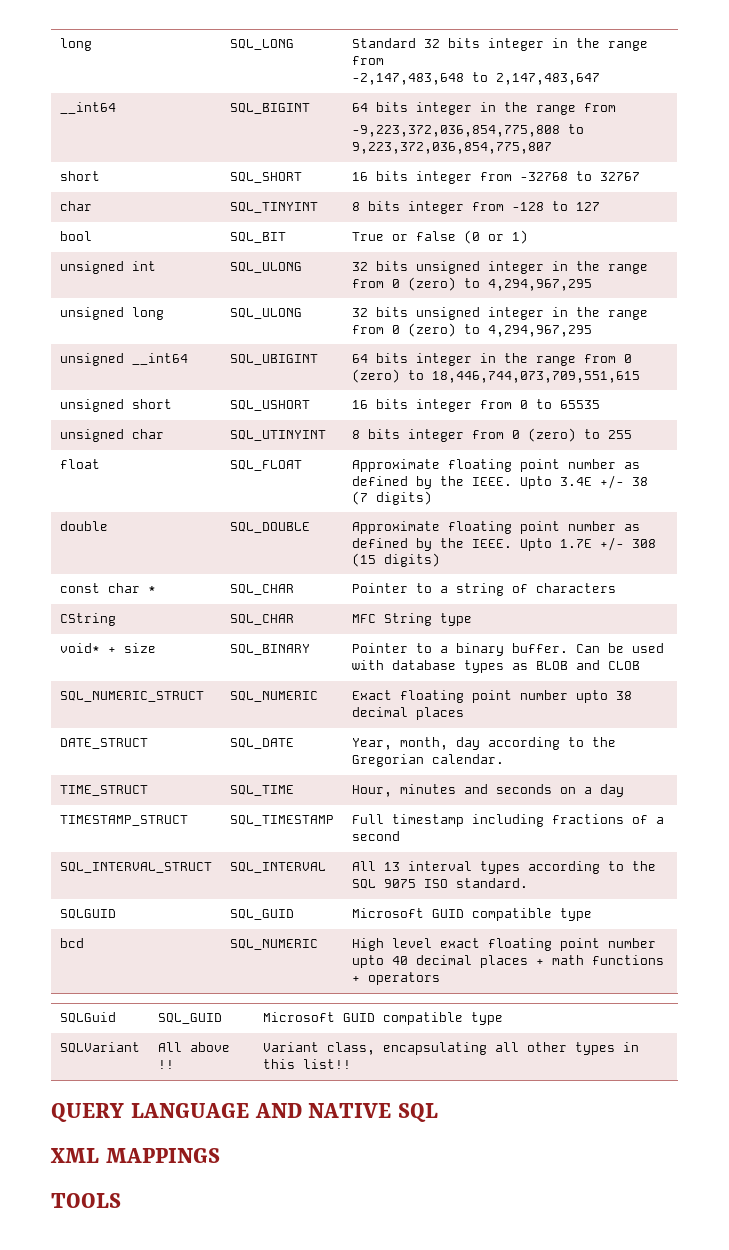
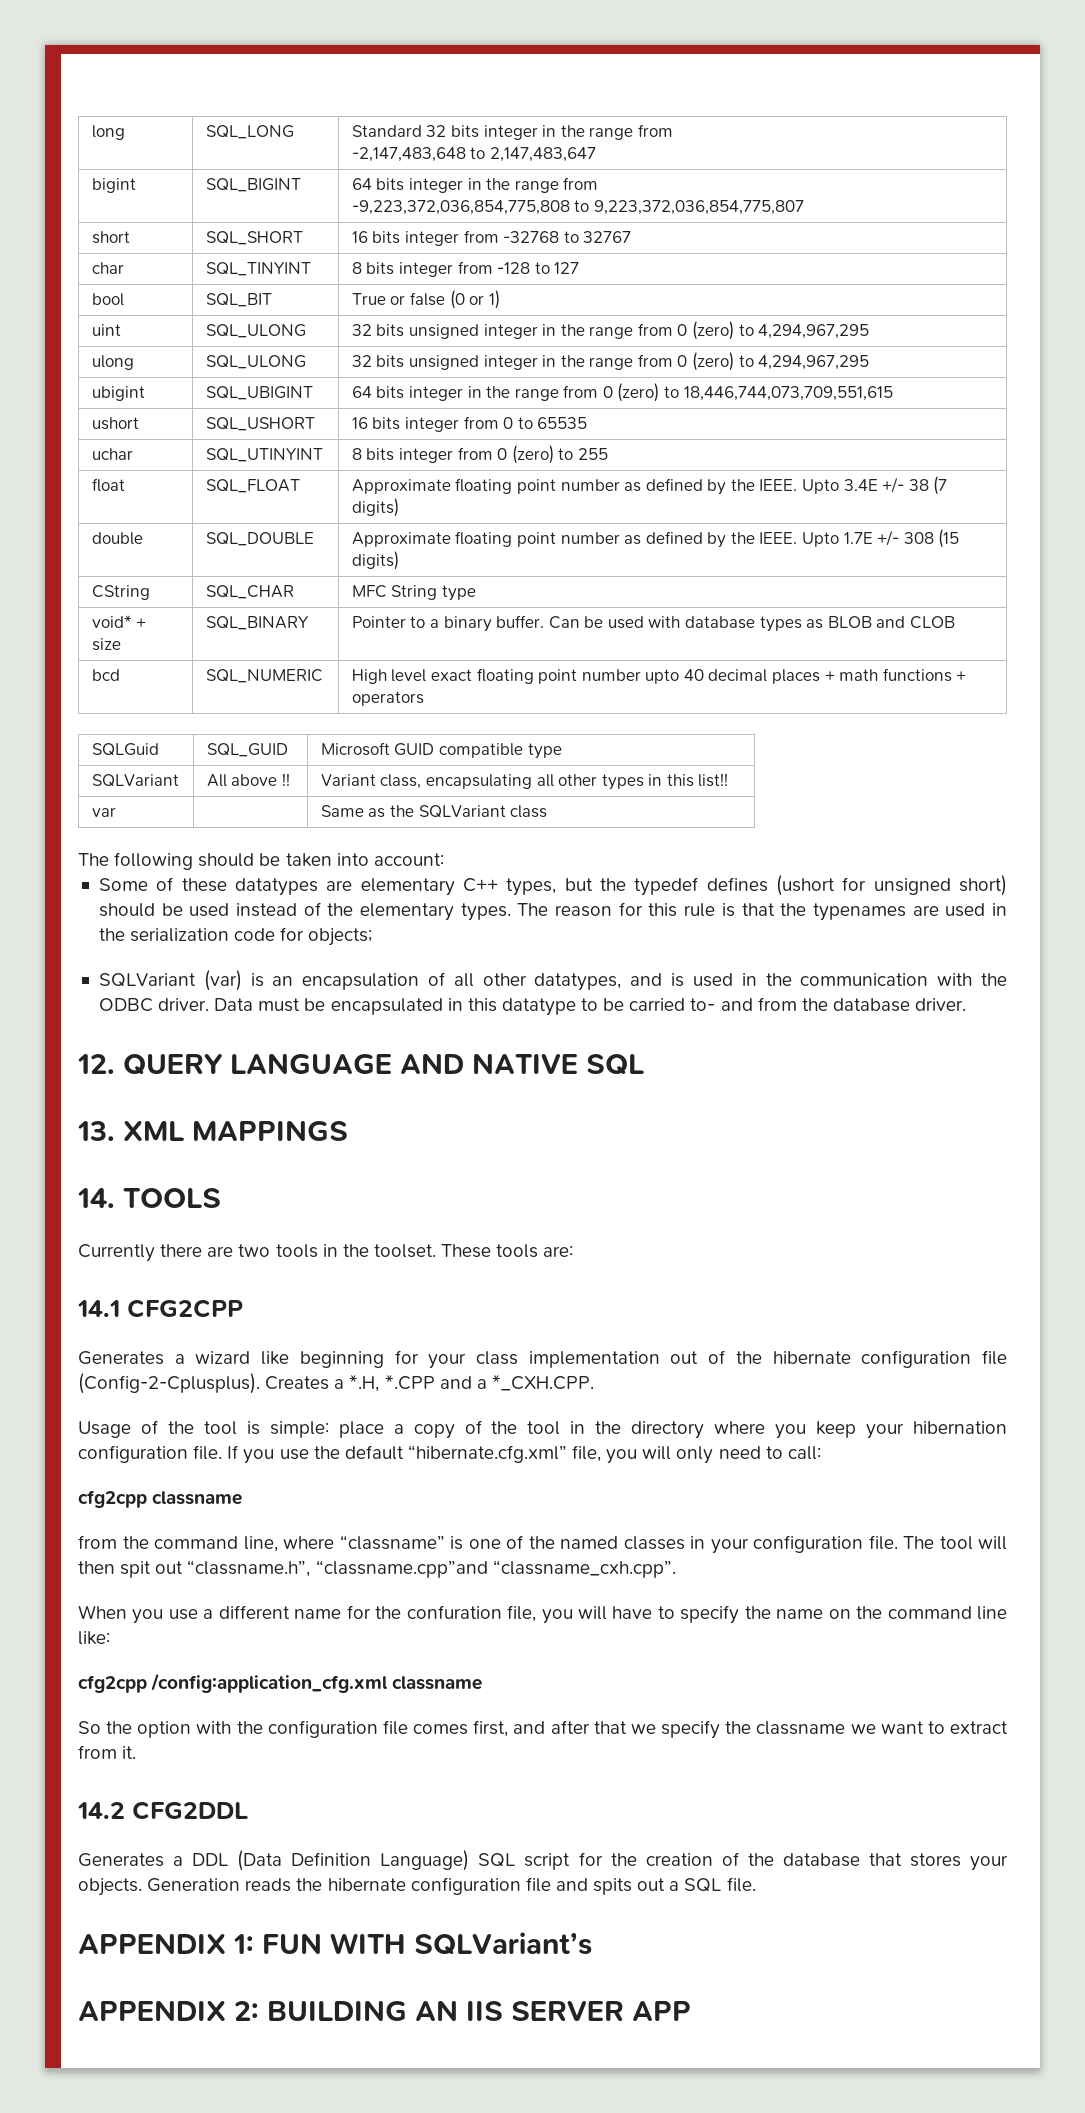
[59,102,116,114] __int64 -> [91,178,136,193] bigint
[59,261,156,274] unsigned int -> [91,324,121,336] uint
[59,307,164,320] unsigned long -> [91,355,134,370] ulong
[59,353,188,366] unsigned __int64 -> [91,386,145,401] ubigint
[59,399,172,412] unsigned short -> [91,417,139,430] ushort
[59,429,164,442] unsigned char -> [91,448,133,460] uchar
[59,583,156,593] [229,584,294,595] [351,583,616,596] // const char * | SQL_CHAR | Pointer to a string of characters -> (399, 560) none
[59,691,204,702] [229,691,318,702] [351,690,632,703] [351,707,464,720] [59,738,148,749] [229,738,294,749] [351,737,616,750] [351,754,504,767] [59,785,148,796] [229,785,294,796] [351,784,624,797] [59,815,188,826] [229,815,334,826] [351,814,664,827] [351,831,400,841] [59,862,212,873] [229,862,326,873] [351,861,656,874] [351,878,528,889] [59,909,116,919] [229,909,294,920] [351,908,592,921] // SQL_NUMERIC_STRUCT | SQL_NUMERIC | Exact floating point number upto 38 decimal places // DATE_STRUCT | SQL_DATE | Year, month, day according to the Gregorian calendar. // TIME_STRUCT | SQL_TIME | Hour, minutes and seconds on a day // TIMESTAMP_STRUCT | SQL_TIMESTAMP | Full timestamp including fractions of a second // SQL_INTERVAL_STRUCT | SQL_INTERVAL | All 13 interval types according to the SQL 9075 ISO standard. // SQLGUID | SQL_GUID | Microsoft GUID compatible type -> (955, 622) none
(351, 1064) // -> [91,807,116,817] [320,805,548,818] [78,852,444,870] [98,875,1008,896] [98,902,1007,921] [98,927,373,946] [98,970,1008,991] [98,997,967,1016] [77,1054,115,1074] // var | | Same as the SQLVariant class // The following should be taken into account: // Some of these datatypes are elementary C++ types, but the typedef defines (ushort for unsigned short) should be used instead of the elementary types. The reason for this rule is that the typenames are used in the serialization code for objects; // SQLVariant (var) is an encapsulation of all other datatypes, and is used in the communication with the ODBC driver. Data must be encapsulated in this datatype to be carried to- and from the database driver. // 12.
(438, 1112) none -> [77,1121,115,1141] 13.
(220, 1155) none -> [77,1188,115,1208] 14.
(121, 1200) none -> [78,1244,574,1262] [77,1299,243,1318] [78,1350,1007,1369] [78,1373,594,1394] [78,1420,1007,1439] [78,1445,821,1464] [78,1490,243,1508] [78,1535,1007,1554] [78,1560,676,1578] [78,1605,1008,1624] [78,1631,110,1645] [78,1673,483,1693] [78,1720,1008,1739] [78,1745,137,1759] [77,1801,248,1820] [78,1850,1008,1871] [78,1877,756,1896] [78,1932,592,1955] [78,2000,691,2021] // Currently there are two tools in the toolset. These tools are: // 14.1 CFG2CPP // Generates a wizard like beginning for your class implementation out of the hibernate configuration file (Config-2-Cplusplus). Creates a *.H, *.CPP and a *_CXH.CPP. // Usage of the tool is simple: place a copy of the tool in the directory where you keep your hibernation configuration file. If you use the default “hibernate.cfg.xml” file, you will only need to call: // cfg2cpp classname // from the command line, where “classname” is one of the named classes in your configuration file. The tool will then spit out “classname.h”, “classname.cpp”and “classname_cxh.cpp”. // When you use a different name for the confuration file, you will have to specify the name on the command line like: // cfg2cpp /config:application_cfg.xml classname // So the option with the configuration file comes first, and after that we specify the classname we want to extract from it. // 14.2 CFG2DDL // Generates a DDL (Data Definition Language) SQL script for the creation of the database that stores your objects. Generation reads the hibernate configuration file and spits out a SQL file. // APPENDIX 1: FUN WITH SQLVariant’s // APPENDIX 2: BUILDING AN IIS SERVER APP

